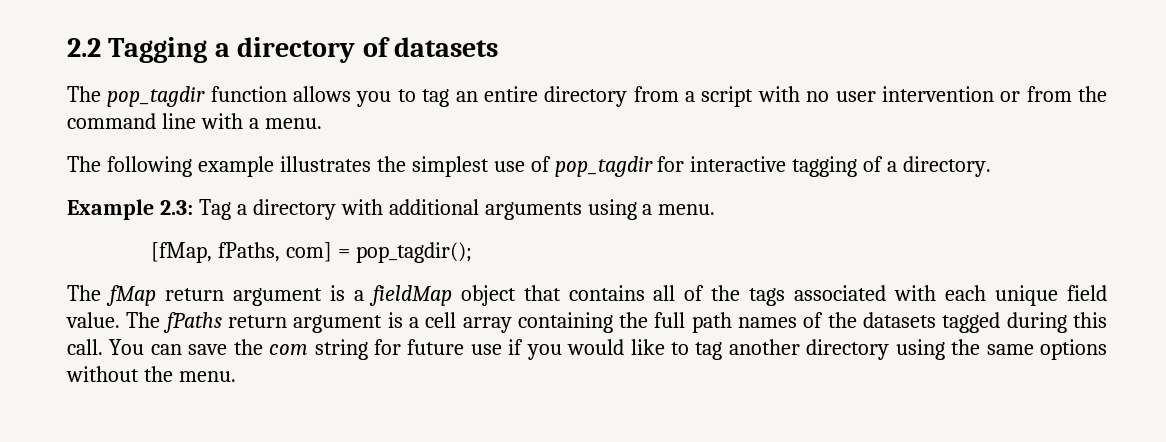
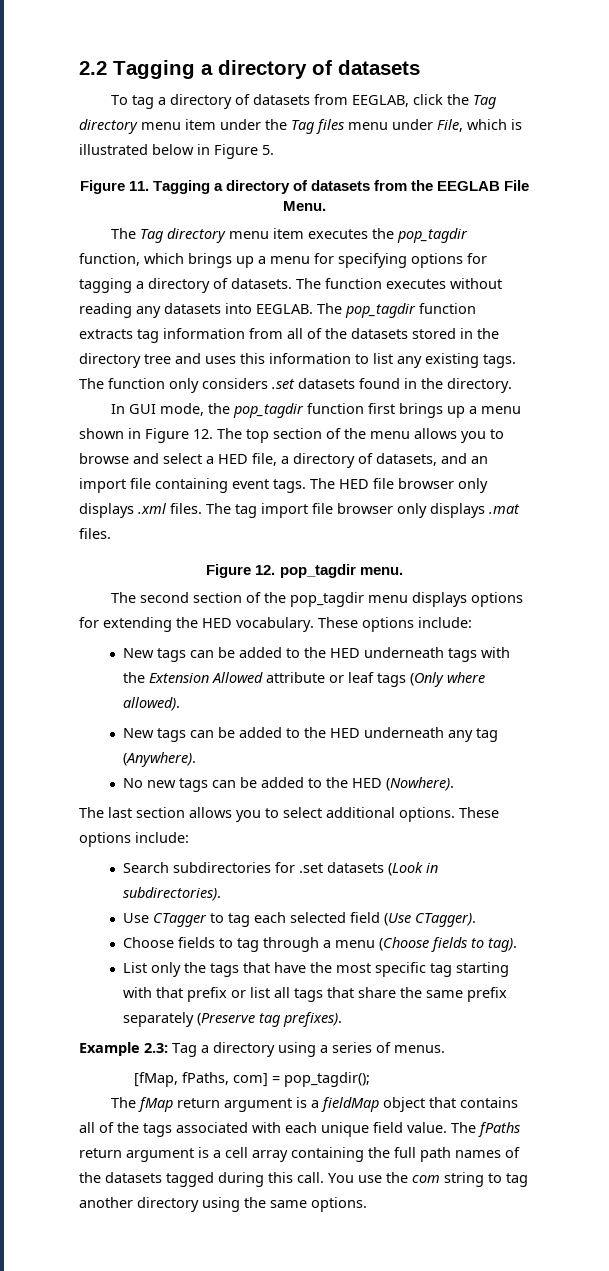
[67,86,1107,107] [67,113,322,129] [67,156,992,177] The pop_tagdir function allows you to tag an entire directory from a script with no user intervention or from the command line with a menu. // The following example illustrates the simplest use of pop_tagdir for interactive tagging of a directory. -> [111,94,497,109] [79,119,522,134] [79,144,274,159] [79,180,530,194] [283,201,326,211] [111,228,469,243] [79,253,487,268] [79,278,502,293] [79,303,476,318] [79,328,499,343] [79,353,516,368] [79,378,512,393] [111,403,522,418] [79,428,504,443] [79,453,488,468] [79,478,488,493] [79,503,520,518] [79,528,111,539] [206,564,403,578] [111,592,524,607] [79,617,472,632] [122,647,510,662] [122,672,485,687] [122,697,180,711] [122,727,498,742] [122,752,196,767] [122,777,454,792] [79,807,499,822] [79,832,189,847] [122,862,438,876] [122,887,221,901] [122,912,476,927] [122,937,517,952] [122,962,509,977] [122,987,507,1002] [122,1012,342,1027] To tag a directory of datasets from EEGLAB, click the Tag directory menu item under the Tag files menu under File, which is illustrated below in Figure 5. // Figure 11. Tagging a directory of datasets from the EEGLAB File Menu. // The Tag directory menu item executes the pop_tagdir function, which brings up a menu for specifying options for tagging a directory of datasets. The function executes without reading any datasets into EEGLAB. The pop_tagdir function extracts tag information from all of the datasets stored in the directory tree and uses this information to list any existing tags. The function only considers .set datasets found in the directory. // In GUI mode, the pop_tagdir function first brings up a menu shown in Figure 12. The top section of the menu allows you to browse and select a HED file, a directory of datasets, and an import file containing event tags. The HED file browser only displays .xml files. The tag import file browser only displays .mat files. // Figure 12. pop_tagdir menu. // The second section of the pop_tagdir menu displays options for extending the HED vocabulary. These options include: // New tags can be added to the HED underneath tags with the Extension Allowed attribute or leaf tags (Only where allowed). // New tags can be added to the HED underneath any tag (Anywhere). // No new tags can be added to the HED (Nowhere). // The last section allows you to select additional options. These options include: // Search subdirectories for .set datasets (Look in subdirectories). // Use CTagger to tag each selected field (Use CTagger). // Choose fields to tag through a menu (Choose fields to tag). // List only the tags that have the most specific tag starting with that prefix or list all tags that share the same prefix separately (Preserve tag prefixes).
[340,199,716,220] with additional arguments using a menu. -> [278,1042,445,1057] using a series of menus.
[150,344,228,355] can save -> [358,1175,382,1183] use
[374,339,665,360] for future use if you would like -> (484, 1179) none
[1040,339,1108,360] [66,366,236,382] options without the menu. -> [311,1197,367,1212] options.

